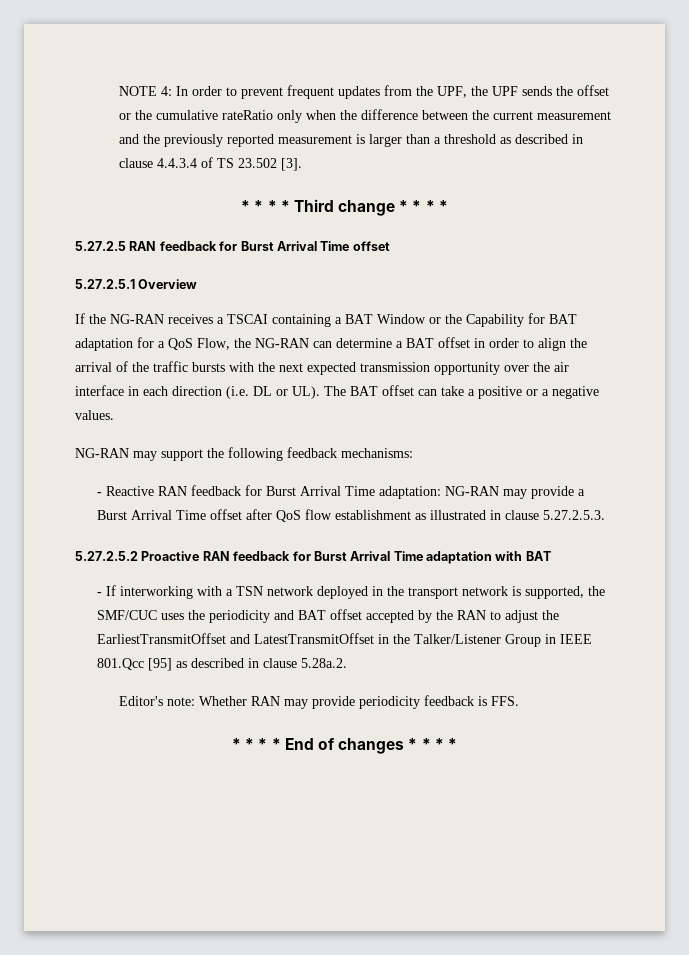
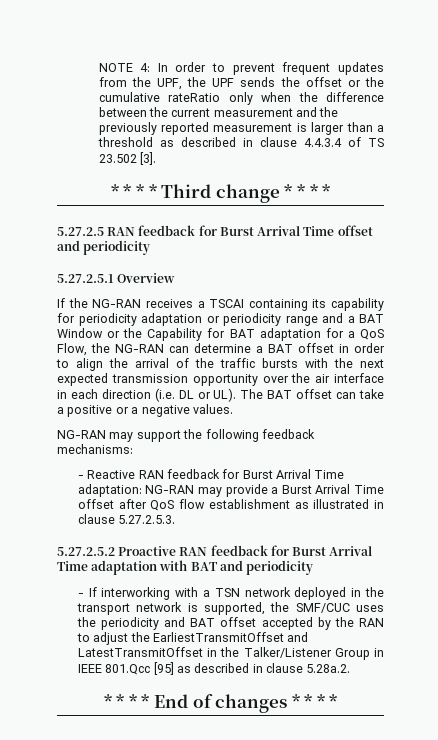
(390, 246) none -> [57,240,151,255] and periodicity
(331, 320) none -> [312,298,384,311] [57,313,343,326] its capability for periodicity adaptation or periodicity range and
(551, 556) none -> [219,560,314,575] and periodicity
[118,695,519,709] // Editor's note: Whether RAN may provide periodicity feedback is FFS. -> (351, 668) none

